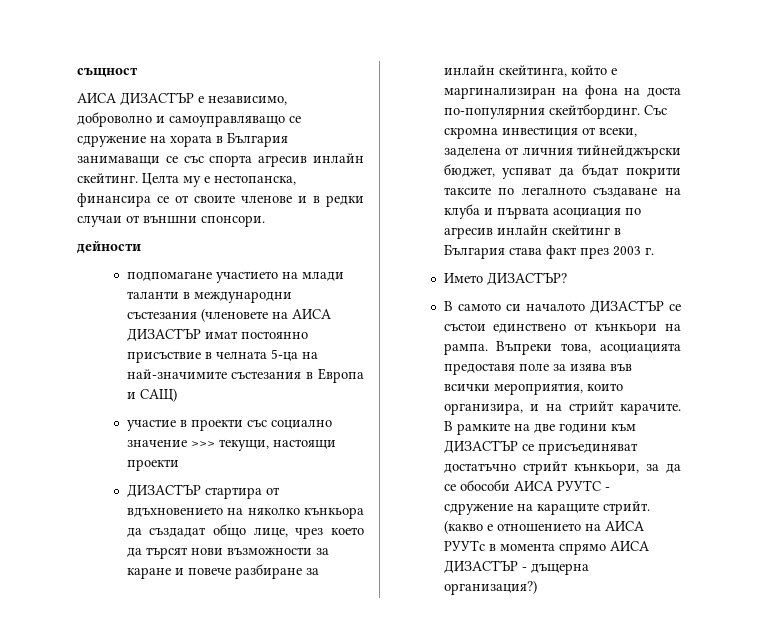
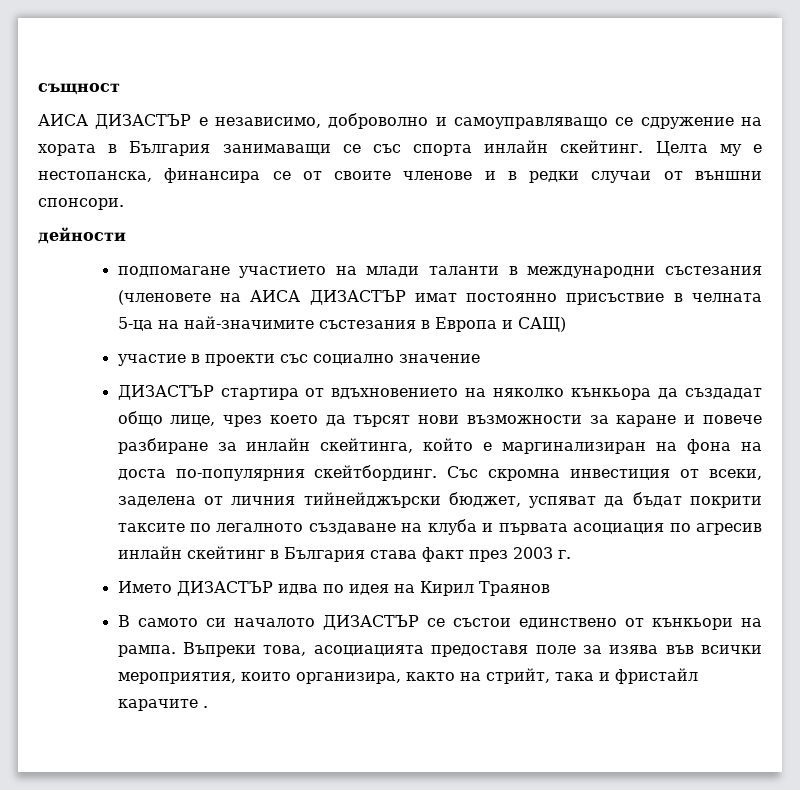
[258,155,308,167] агресив -> (473, 150) none
[190,439,336,451] [126,459,179,471] >>> текущи, настоящи проекти -> (480, 358) none
[486,272,567,286] ДИЗАСТЪР? -> [176,581,550,596] ДИЗАСТЪР идва по идея на Кирил Траянов
[529,401,681,415] [443,421,636,435] [443,440,638,455] [443,461,681,475] [443,480,610,491] [443,501,650,515] [443,520,645,534] [443,540,650,555] [443,560,589,575] [443,580,537,595] и на стрийт карачите. В рамките на две години към ДИЗАСТЪР се присъединяват достатъчно стрийт кънкьори, за да се обособи АИСА РУУТС - сдружение на каращите стрийт. (какво е отношението на АИСА РУУТс в момента спрямо АИСА ДИЗАСТЪР - дъщерна организация?) -> [405,668,698,684] [117,699,208,711] както на стрийт, така и фристайл карачите .

